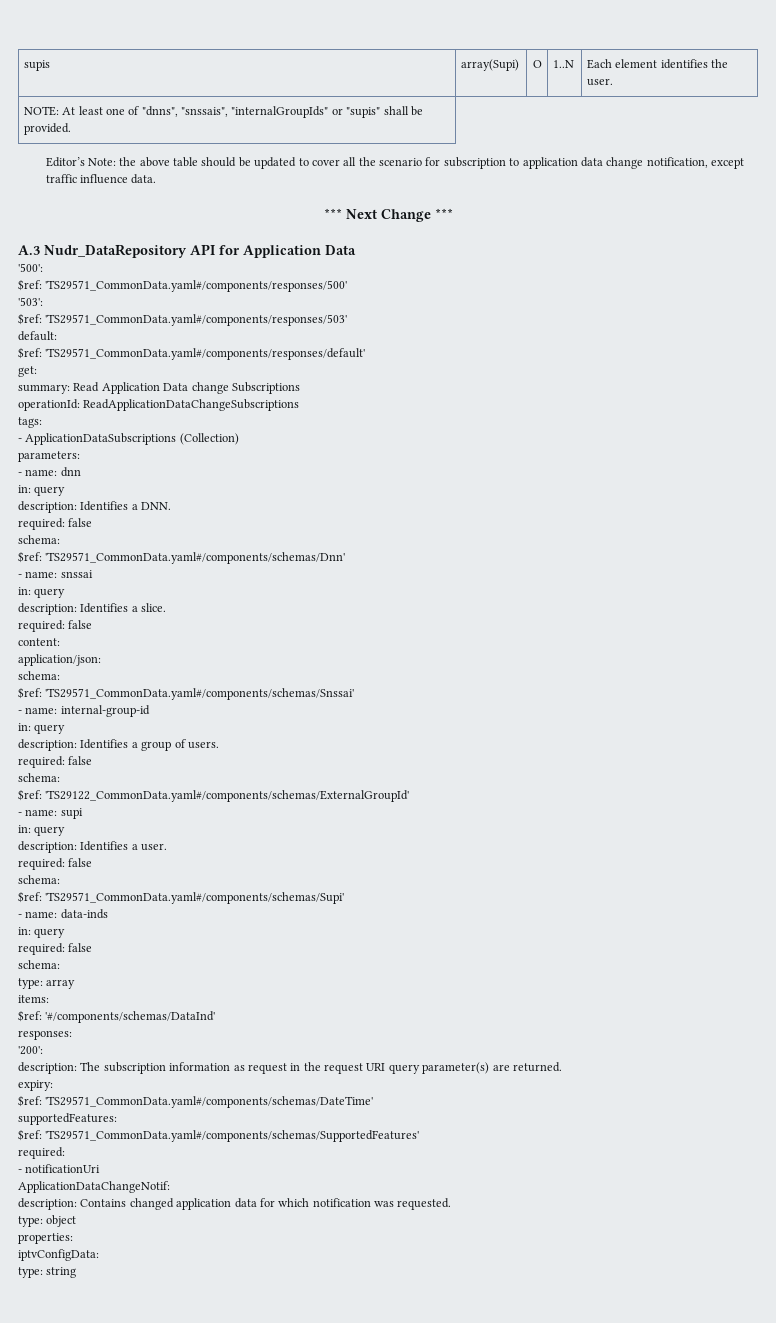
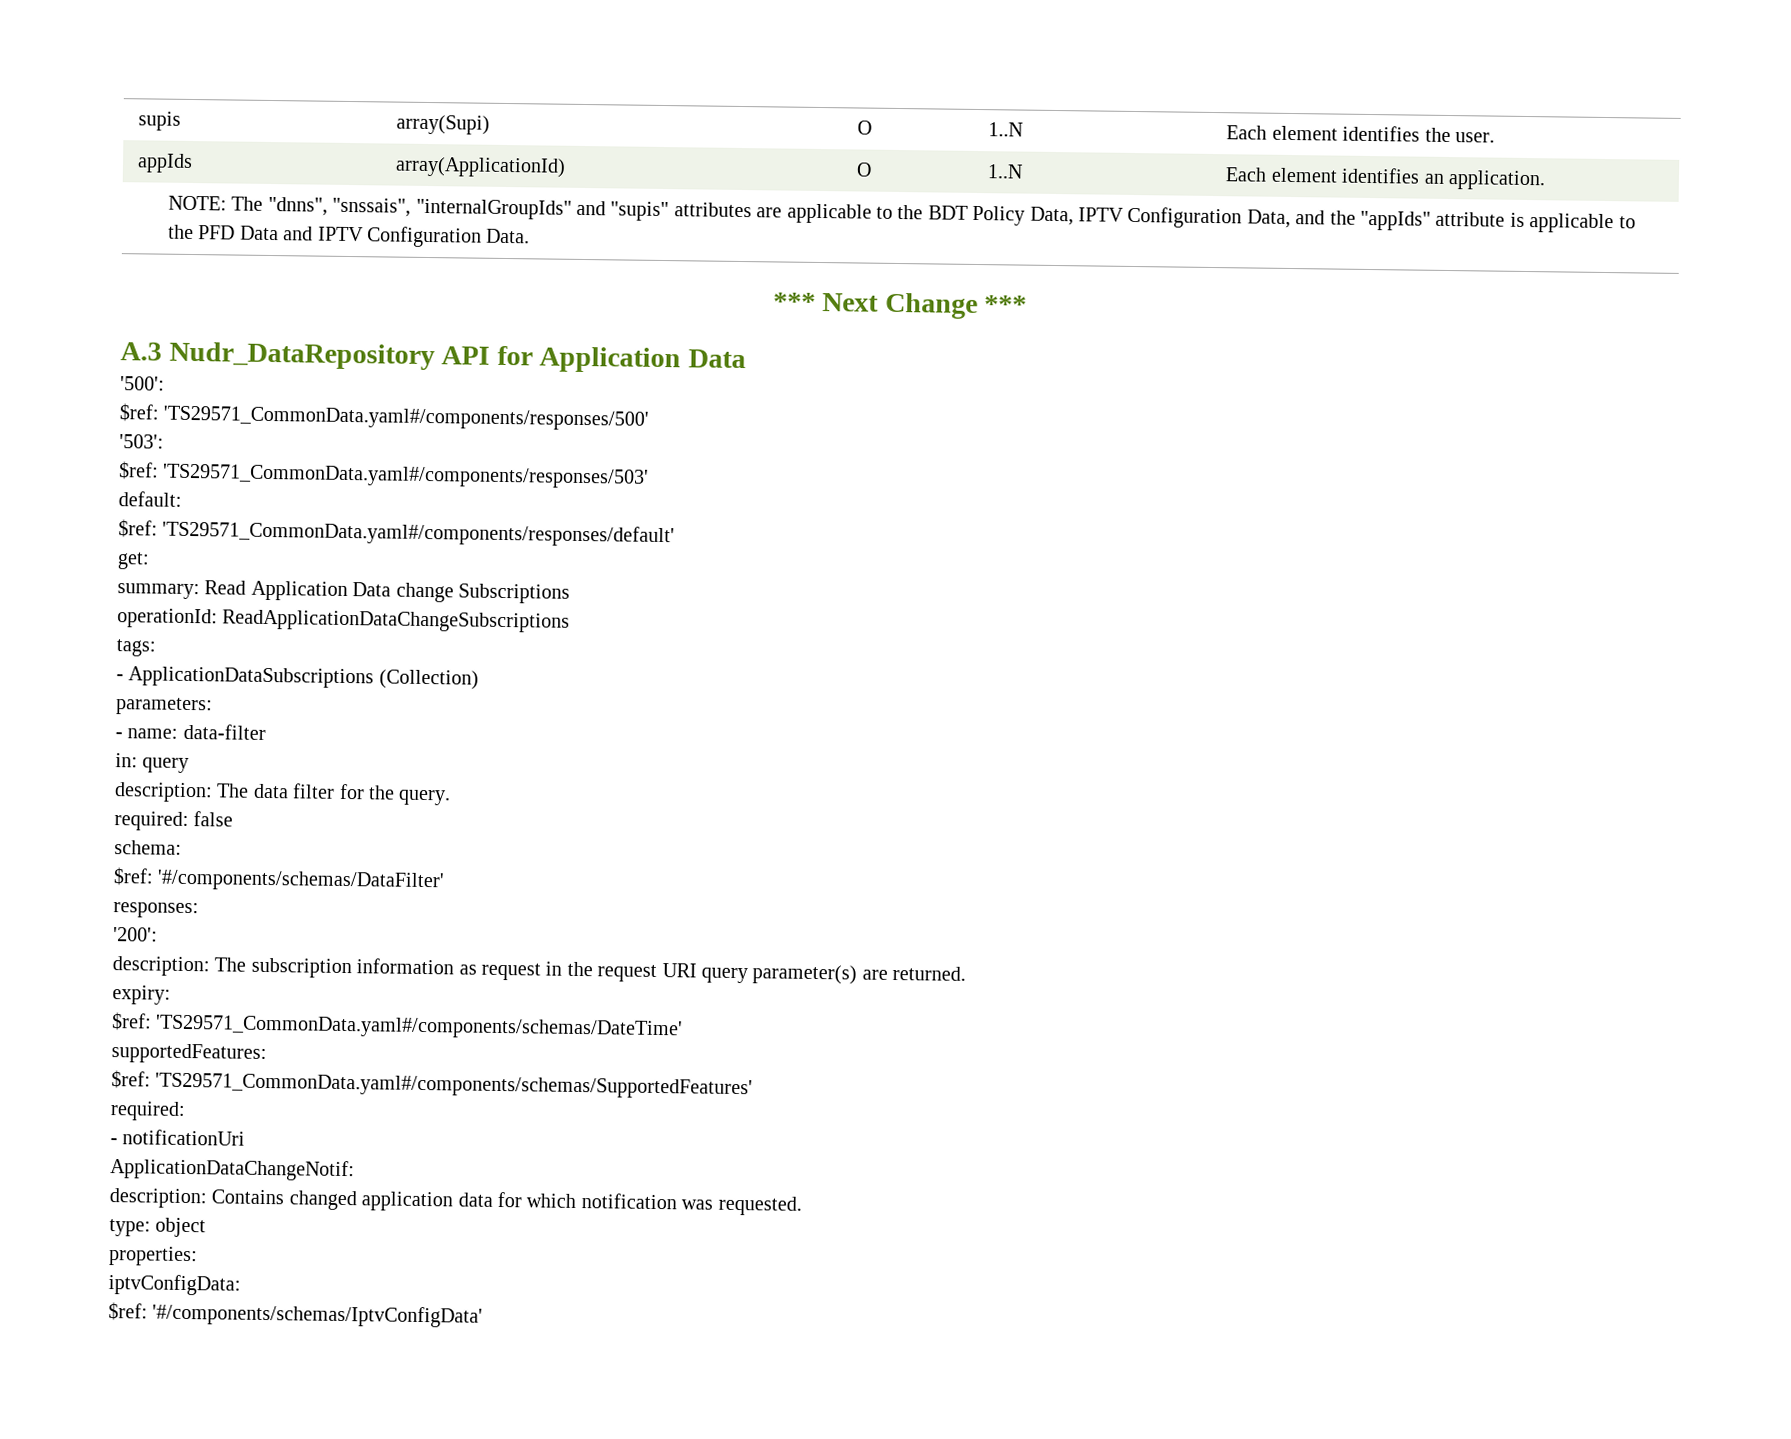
[23,106,423,118] [23,123,71,135] [45,157,745,169] [45,174,157,184] NOTE: At least one of "dnns", "snssais", "internalGroupIds" or "supis" shall be provided. // Editor’s Note: the above table should be updated to cover all the scenario for subscription to application data change notification, except traffic influence data. -> [137,153,194,174] [395,156,567,178] [856,162,872,177] [987,164,1024,179] [1225,167,1546,191] [167,195,1636,234] [167,224,531,248] appIds | array(ApplicationId) | O | 1..N | Each element identifies an application. // NOTE: The "dnns", "snssais", "internalGroupIds" and "supis" attributes are applicable to the BDT Policy Data, IPTV Configuration Data, and the "appIds" attribute is applicable to the PFD Data and IPTV Configuration Data.
[60,467,81,477] [18,485,66,496] [18,501,172,513] [18,518,93,530] [18,535,60,544] [18,551,346,564] [18,570,93,578] [18,587,66,598] [18,603,167,615] [18,620,93,632] [18,638,60,646] [18,654,101,666] [18,671,60,680] [18,687,355,700] [18,705,150,717] [18,723,66,734] [18,739,219,751] [18,756,93,768] [18,773,60,782] [18,789,410,802] [18,808,83,819] [18,825,66,836] [18,841,168,853] [18,858,93,870] [18,875,60,884] [18,891,345,904] [18,909,108,919] [18,927,66,938] [18,943,93,955] [18,960,60,969] [18,978,76,989] [18,995,49,1003] [18,1010,216,1023] dnn // in: query // description: Identifies a DNN. // required: false // schema: // $ref: 'TS29571_CommonData.yaml#/components/schemas/Dnn' // - name: snssai // in: query // description: Identifies a slice. // required: false // content: // application/json: // schema: // $ref: 'TS29571_CommonData.yaml#/components/schemas/Snssai' // - name: internal-group-id // in: query // description: Identifies a group of users. // required: false // schema: // $ref: 'TS29122_CommonData.yaml#/components/schemas/ExternalGroupId' // - name: supi // in: query // description: Identifies a user. // required: false // schema: // $ref: 'TS29571_CommonData.yaml#/components/schemas/Supi' // - name: data-inds // in: query // required: false // schema: // type: array // items: // $ref: '#/components/schemas/DataInd' -> [182,723,266,740] [115,753,190,774] [114,782,452,806] [114,811,234,832] [114,840,182,855] [113,867,446,893] data-filter // in: query // description: The data filter for the query. // required: false // schema: // $ref: '#/components/schemas/DataFilter'
[18,1267,77,1278] type: string -> [108,1302,484,1328] $ref: '#/components/schemas/IptvConfigData'

